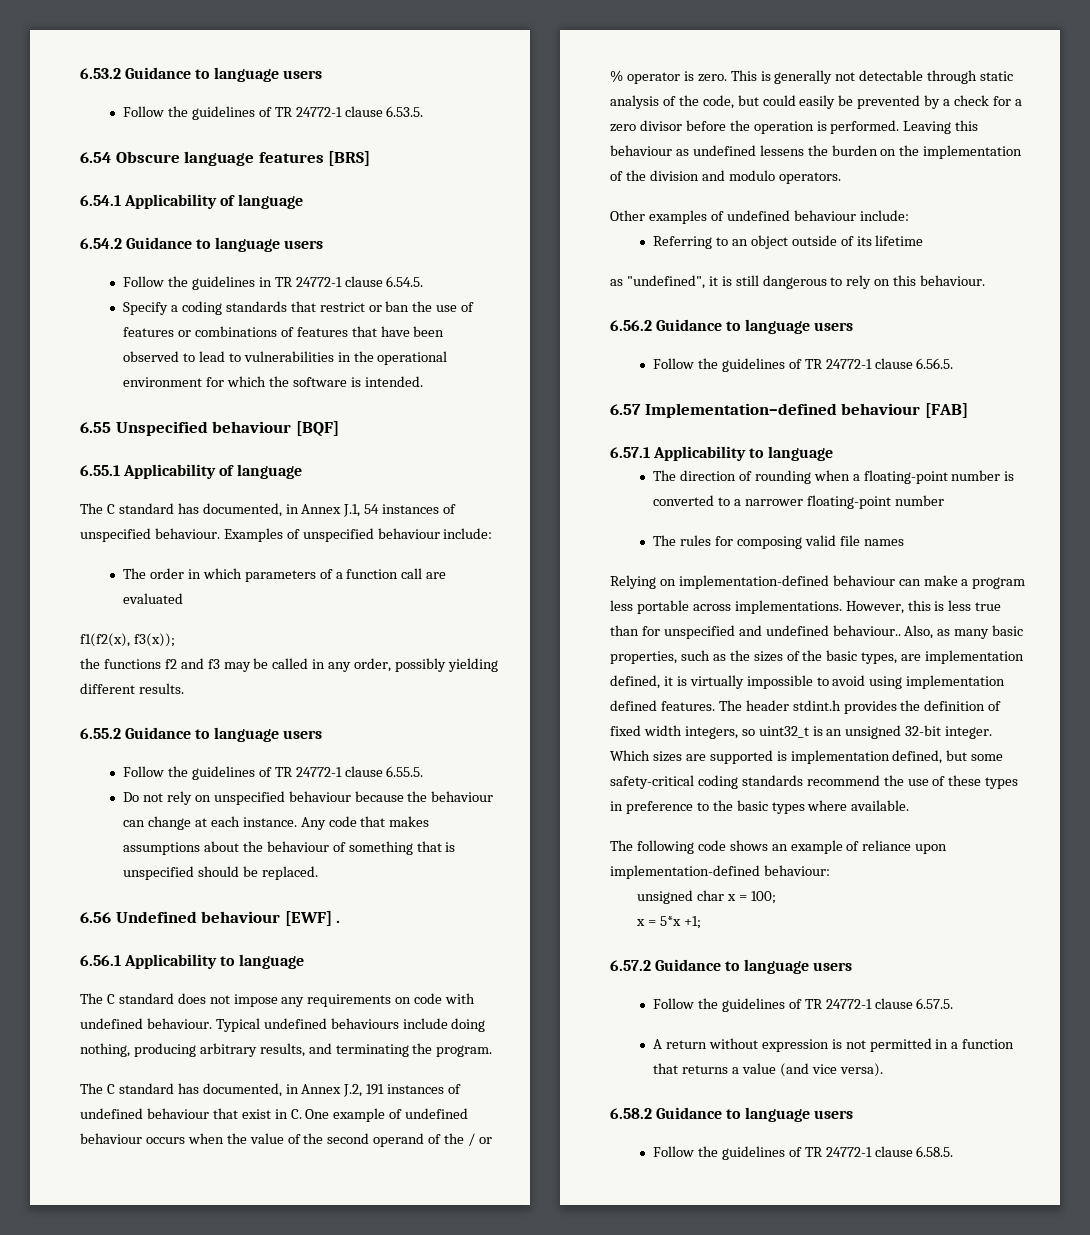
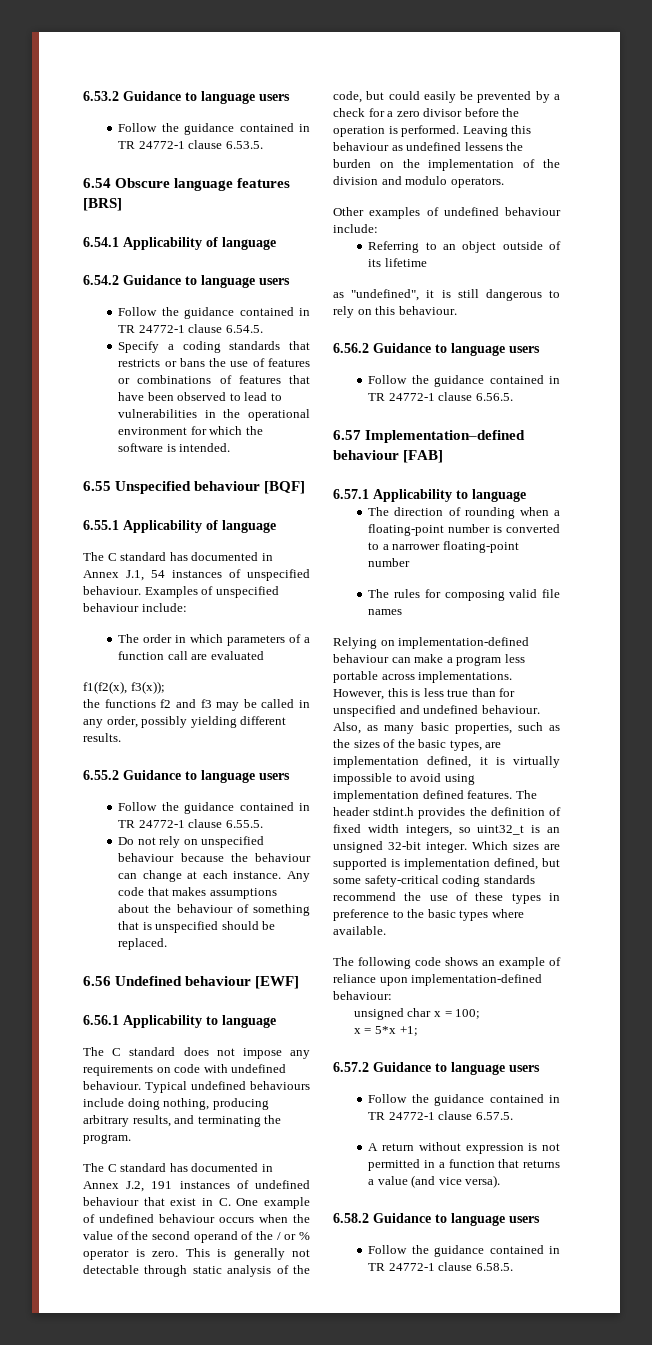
[191,106,272,120] guidelines of -> [184,123,310,135] guidance contained in
[191,276,255,290] guidelines -> [184,307,294,319] guidance contained
[319,301,410,312] restrict or ban -> [118,358,205,367] restricts or bans
[202,503,282,517] documented, -> [191,552,259,561] documented
[191,766,272,780] guidelines of -> [184,802,310,814] guidance contained in
[336,920,341,923] . -> (300, 982) none
[202,1083,282,1097] documented, -> [191,1163,259,1172] documented
[721,358,802,372] guidelines of -> [434,375,560,387] guidance contained in
[832,625,901,636] behaviour.. -> [481,705,540,714] behaviour.
[721,998,802,1012] guidelines of -> [434,1094,560,1106] guidance contained in
[721,1146,802,1160] guidelines of -> [434,1245,560,1257] guidance contained in

